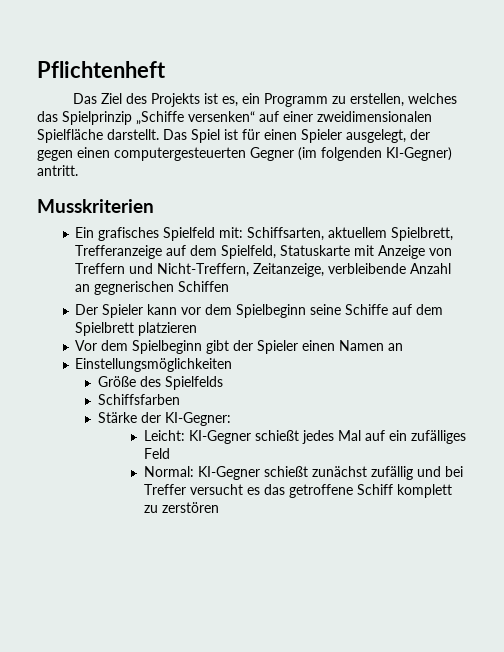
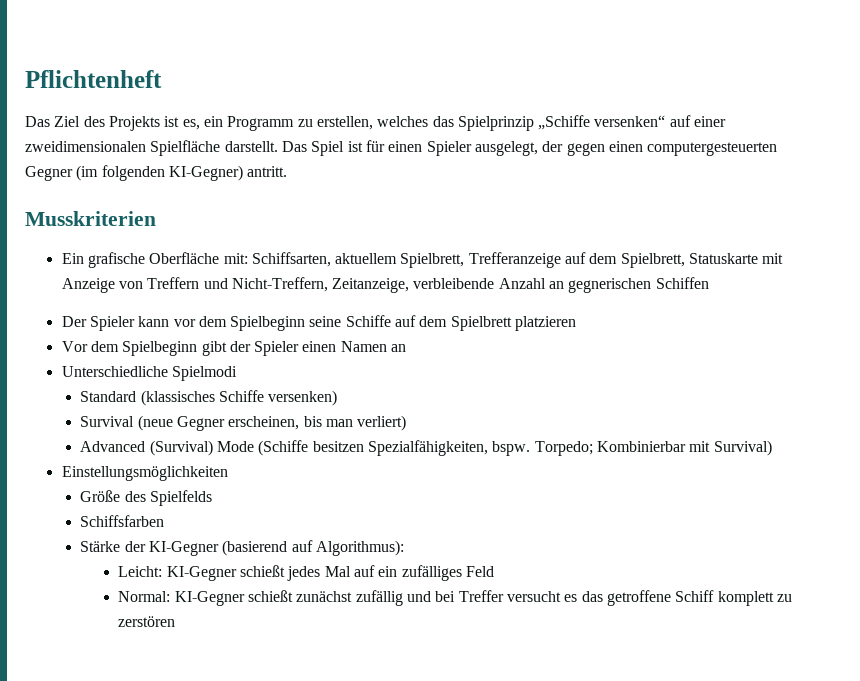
[98,227,216,241] grafisches Spielfeld -> [87,252,220,268] grafische Oberfläche
[221,245,277,259] Spielfeld, -> [620,253,685,268] Spielbrett,
(404, 347) none -> [61,366,237,381] [80,390,338,406] [80,415,407,431] [80,440,772,456] // Unterschiedliche Spielmodi // Standard (klassisches Schiffe versenken) // Survival (neue Gegner erscheinen, bis man verliert) // Advanced (Survival) Mode (Schiffe besitzen Spezialfähigkeiten, bspw. Torpedo; Kombinierbar mit Survival)
[165,412,232,426] KI-Gegner: -> [149,540,405,556] KI-Gegner (basierend auf Algorithmus):

